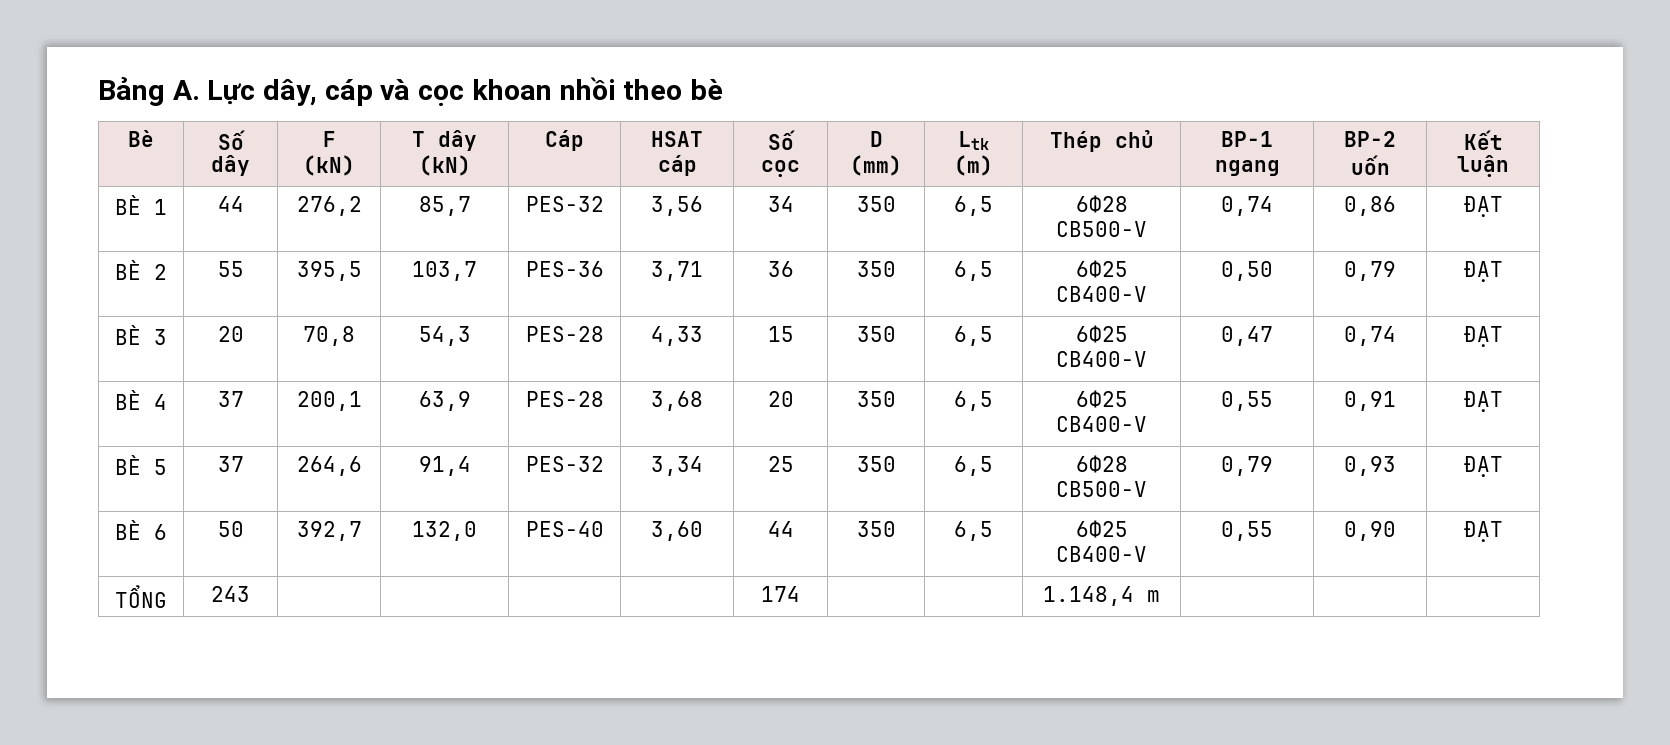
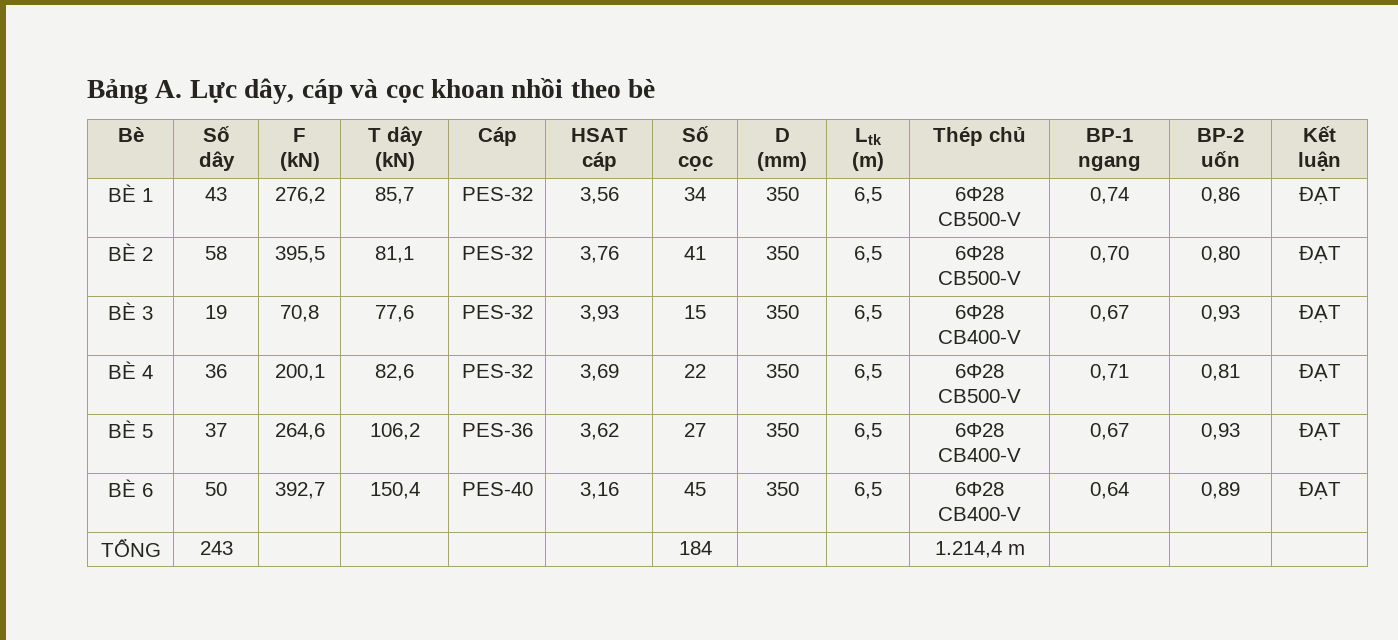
[217,196,244,212] 44 -> [205,187,227,201] 43
[217,261,244,277] 55 -> [205,246,227,260] 58
[412,261,477,281] [525,261,604,277] [651,261,703,281] [767,261,794,277] [856,261,896,277] [954,261,993,281] [1075,260,1128,278] [1056,286,1147,302] [1221,261,1273,281] [1344,261,1396,281] 103,7 | PES-36 | 3,71 | 36 | 350 | 6,5 | 6Φ25 CB400-V | 0,50 | 0,79 -> [375,246,414,263] [461,246,533,260] [579,246,619,263] [684,246,706,260] [765,246,799,260] [854,246,882,263] [955,246,1004,260] [938,271,1021,285] [1090,246,1129,263] [1201,246,1240,263] 81,1 | PES-32 | 3,76 | 41 | 350 | 6,5 | 6Φ28 CB500-V | 0,70 | 0,80
[217,326,244,342] 20 -> [205,305,227,319] 19
[418,326,471,346] [525,326,604,342] [651,326,703,346] 54,3 | PES-28 | 4,33 -> [375,305,414,322] [461,305,533,319] [579,305,619,322] 77,6 | PES-32 | 3,93
[1075,325,1128,343] [1056,351,1147,367] [1221,326,1273,346] [1344,326,1396,346] 6Φ25 CB400-V | 0,47 | 0,74 -> [955,305,1004,319] [938,330,1021,344] [1090,305,1129,322] [1201,305,1240,322] 6Φ28 CB400-V | 0,67 | 0,93
[217,391,244,407] 37 -> [205,364,227,378] 36
[418,391,471,411] [525,391,604,407] [651,391,703,411] [767,391,794,407] [856,391,896,407] [954,391,993,411] [1075,390,1128,408] [1056,416,1147,432] [1221,391,1273,411] [1344,391,1396,411] 63,9 | PES-28 | 3,68 | 20 | 350 | 6,5 | 6Φ25 CB400-V | 0,55 | 0,91 -> [375,364,414,381] [461,364,533,378] [579,364,619,381] [684,364,706,378] [765,364,799,378] [854,364,882,381] [955,364,1004,378] [938,389,1021,403] [1090,364,1129,381] [1201,364,1240,381] 82,6 | PES-32 | 3,69 | 22 | 350 | 6,5 | 6Φ28 CB500-V | 0,71 | 0,81
[418,456,471,476] [525,456,604,472] [651,456,703,476] [767,456,794,472] [856,456,896,472] [954,456,993,476] [1075,455,1128,473] [1056,481,1147,497] [1221,456,1273,476] 91,4 | PES-32 | 3,34 | 25 | 350 | 6,5 | 6Φ28 CB500-V | 0,79 -> [369,423,420,440] [461,423,533,437] [579,423,619,440] [684,423,706,437] [765,423,799,437] [854,423,882,440] [955,423,1004,437] [938,448,1021,462] [1090,423,1129,440] 106,2 | PES-36 | 3,62 | 27 | 350 | 6,5 | 6Φ28 CB400-V | 0,67
[412,521,477,541] 132,0 -> [369,482,420,499] 150,4
[651,521,703,541] [767,521,794,537] [856,521,896,537] [954,521,993,541] [1075,520,1128,538] [1056,546,1147,562] [1221,521,1273,541] [1344,521,1396,541] 3,60 | 44 | 350 | 6,5 | 6Φ25 CB400-V | 0,55 | 0,90 -> [579,482,619,499] [684,482,706,496] [765,482,799,496] [854,482,882,499] [955,482,1004,496] [938,507,1021,521] [1090,482,1129,499] [1201,482,1240,499] 3,16 | 45 | 350 | 6,5 | 6Φ28 CB400-V | 0,64 | 0,89
[761,586,800,602] [1043,586,1134,606] 174 | | | 1.148,4 -> [678,541,712,555] [934,541,1002,558] 184 | | | 1.214,4

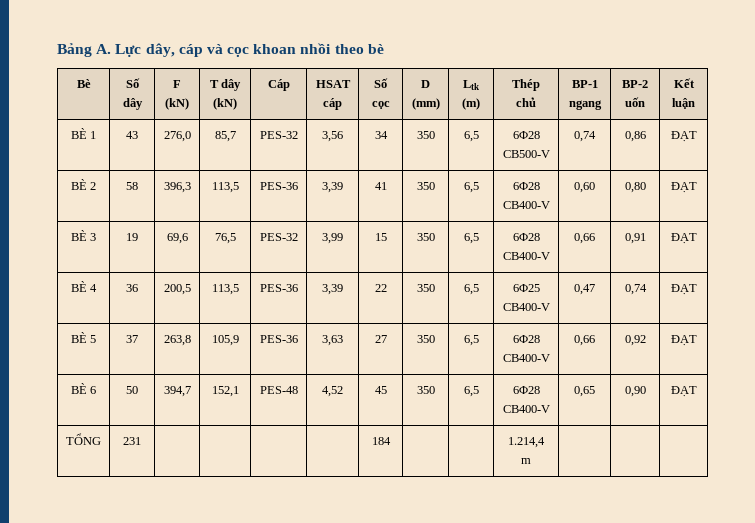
[274,187,325,204] 276,2 -> [163,131,191,142] 276,0
[274,246,325,263] [375,246,414,263] [461,246,533,260] [579,246,619,263] 395,5 | 81,1 | PES-32 | 3,76 -> [163,182,191,193] [211,182,239,193] [259,182,298,190] [322,182,343,193] 396,3 | 113,5 | PES-36 | 3,39
[938,271,1021,285] [1090,246,1129,263] CB500-V | 0,70 -> [502,201,550,209] [574,182,595,193] CB400-V | 0,60
[280,305,319,322] [375,305,414,322] [461,305,533,319] [579,305,619,322] 70,8 | 77,6 | PES-32 | 3,93 -> [166,233,188,244] [214,233,236,244] [259,233,298,241] [322,233,343,244] 69,6 | 76,5 | PES-32 | 3,99
[1090,305,1129,322] [1201,305,1240,322] 0,67 | 0,93 -> [574,233,595,244] [624,233,646,244] 0,66 | 0,91
[274,364,325,381] [375,364,414,381] [461,364,533,378] [579,364,619,381] 200,1 | 82,6 | PES-32 | 3,69 -> [163,284,191,295] [211,284,239,295] [259,284,298,292] [322,284,343,295] 200,5 | 113,5 | PES-36 | 3,39
[955,364,1004,378] [938,389,1021,403] [1090,364,1129,381] [1201,364,1240,381] 6Φ28 CB500-V | 0,71 | 0,81 -> [512,284,540,292] [502,303,550,311] [574,284,595,295] [624,284,647,295] 6Φ25 CB400-V | 0,47 | 0,74
[274,423,325,440] [369,423,420,440] [461,423,533,437] [579,423,619,440] 264,6 | 106,2 | PES-36 | 3,62 -> [163,335,191,346] [211,335,239,346] [259,335,298,343] [322,335,343,346] 263,8 | 105,9 | PES-36 | 3,63
[1090,423,1129,440] [1201,423,1240,440] 0,67 | 0,93 -> [574,335,595,346] [624,335,646,346] 0,66 | 0,92
[274,482,325,499] [369,482,420,499] [461,482,533,496] [579,482,619,499] 392,7 | 150,4 | PES-40 | 3,16 -> [163,386,191,397] [211,386,239,397] [259,386,298,394] [322,386,343,397] 394,7 | 152,1 | PES-48 | 4,52
[1090,482,1129,499] [1201,482,1240,499] 0,64 | 0,89 -> [574,386,595,397] [624,386,646,397] 0,65 | 0,90
[199,541,233,555] 243 -> [123,437,141,445] 231

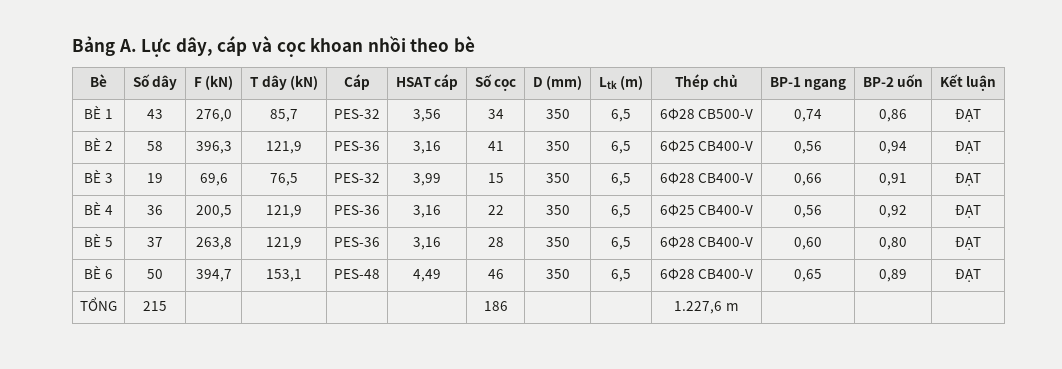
[211,182,239,193] [259,182,298,190] [322,182,343,193] 113,5 | PES-36 | 3,39 -> [266,141,302,154] [334,141,380,151] [413,141,441,154] 121,9 | PES-36 | 3,16
[512,182,540,190] [502,201,550,209] [574,182,595,193] [624,182,646,193] 6Φ28 CB400-V | 0,60 | 0,80 -> [659,140,754,152] [794,141,822,154] [879,141,907,154] 6Φ25 CB400-V | 0,56 | 0,94
[211,284,239,295] [259,284,298,292] [322,284,343,295] 113,5 | PES-36 | 3,39 -> [266,205,302,218] [334,205,380,215] [413,205,441,218] 121,9 | PES-36 | 3,16
[574,284,595,295] [624,284,647,295] 0,47 | 0,74 -> [794,205,822,218] [879,205,907,218] 0,56 | 0,92
[211,335,239,346] [259,335,298,343] [322,335,343,346] [374,335,387,343] [416,335,435,343] [463,335,479,346] [512,335,540,343] [502,354,550,362] [574,335,595,346] [624,335,646,346] 105,9 | PES-36 | 3,63 | 27 | 350 | 6,5 | 6Φ28 CB400-V | 0,66 | 0,92 -> [266,237,302,250] [334,237,380,247] [413,237,441,250] [487,237,504,247] [545,237,570,247] [611,237,631,250] [659,236,754,248] [794,237,822,250] [879,237,907,250] 121,9 | PES-36 | 3,16 | 28 | 350 | 6,5 | 6Φ28 CB400-V | 0,60 | 0,80
[211,386,239,397] 152,1 -> [266,269,302,282] 153,1
[322,386,343,397] [374,386,387,394] 4,52 | 45 -> [413,269,441,282] [487,269,504,279] 4,49 | 46
[624,386,646,397] 0,90 -> [879,269,907,282] 0,89
[123,437,141,445] [371,437,391,445] [508,437,545,448] 231 | | | | | 184 | | | 1.214,4 -> [143,301,167,311] [483,301,508,311] [674,301,723,314] 215 | | | | | 186 | | | 1.227,6

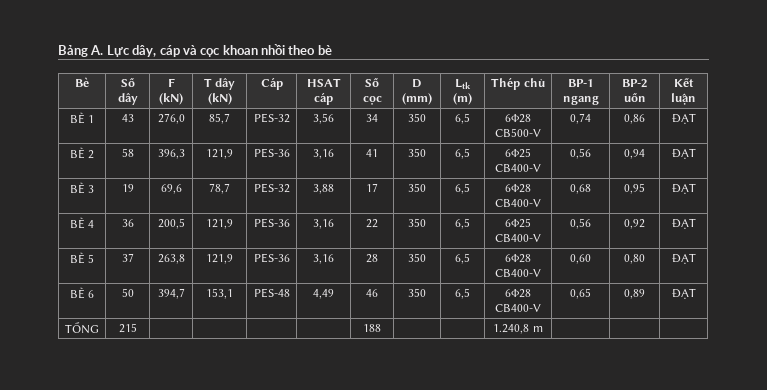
[270,173,298,186] [334,173,380,183] [413,173,441,186] [487,173,504,183] [545,173,570,183] [611,173,631,186] [659,172,754,184] [794,173,822,186] [879,173,907,186] 76,5 | PES-32 | 3,99 | 15 | 350 | 6,5 | 6Φ28 CB400-V | 0,66 | 0,91 -> [209,183,230,194] [253,183,290,193] [313,184,334,194] [366,183,378,192] [408,183,426,192] [455,183,470,194] [505,184,531,193] [495,199,541,207] [570,184,591,194] [624,183,645,194] 78,7 | PES-32 | 3,88 | 17 | 350 | 6,5 | 6Φ28 CB400-V | 0,68 | 0,95
[483,301,508,311] [674,301,723,314] 186 | | | 1.227,6 -> [363,324,381,332] [493,324,530,334] 188 | | | 1.240,8

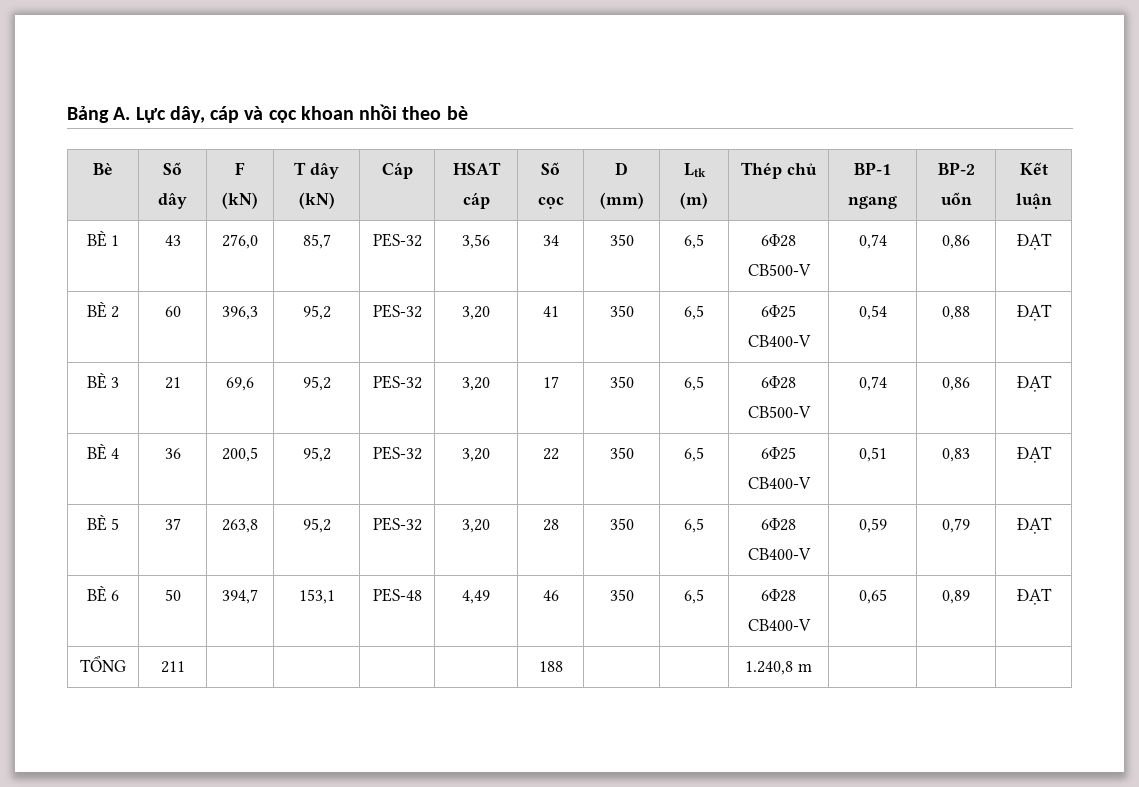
[121,148,134,157] 58 -> [164,306,181,317] 60
[206,149,233,159] [253,148,290,158] [313,149,334,159] 121,9 | PES-36 | 3,16 -> [302,305,331,320] [372,304,422,318] [462,306,490,320] 95,2 | PES-32 | 3,20
[570,148,591,159] [624,149,645,159] 0,56 | 0,94 -> [858,305,887,320] [942,306,970,320] 0,54 | 0,88
[121,184,134,192] 19 -> [164,377,181,389] 21
[209,183,230,194] [253,183,290,193] [313,184,334,194] 78,7 | PES-32 | 3,88 -> [302,376,331,391] [372,375,422,389] [462,377,490,391] 95,2 | PES-32 | 3,20
[495,199,541,207] [570,184,591,194] [624,183,645,194] CB400-V | 0,68 | 0,95 -> [747,406,811,418] [858,376,887,391] [942,377,970,391] CB500-V | 0,74 | 0,86
[206,219,233,229] [253,218,290,228] [313,219,334,229] 121,9 | PES-36 | 3,16 -> [302,447,331,462] [372,446,422,460] [462,448,490,462] 95,2 | PES-32 | 3,20
[570,218,591,229] [624,219,645,229] 0,56 | 0,92 -> [858,447,887,462] [942,448,970,462] 0,51 | 0,83
[206,254,233,264] [253,253,290,263] [313,254,334,264] 121,9 | PES-36 | 3,16 -> [302,518,331,533] [372,517,422,531] [462,519,490,533] 95,2 | PES-32 | 3,20
[570,254,591,264] [624,254,645,264] 0,60 | 0,80 -> [858,518,887,533] [942,518,970,533] 0,59 | 0,79
[118,323,137,333] 215 -> [160,661,185,673] 211

